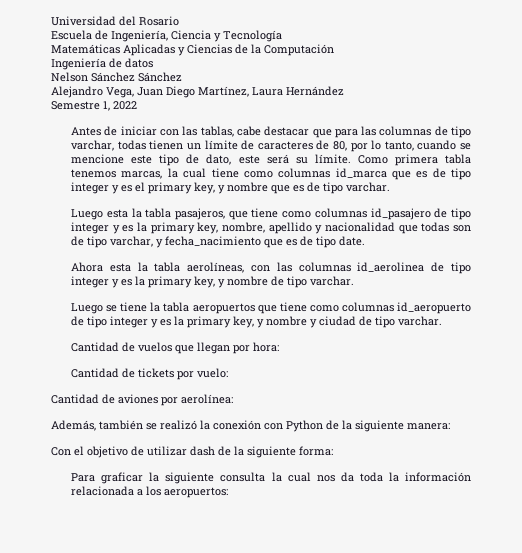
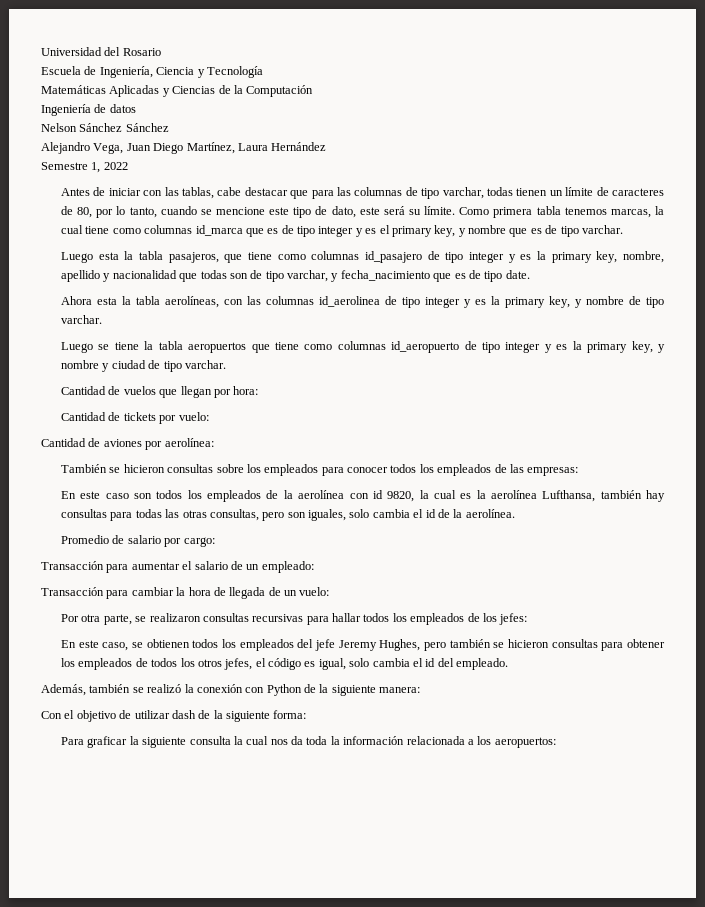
(233, 399) none -> [60,464,579,476] [60,490,666,502] [60,509,515,521] [60,535,215,547] [41,561,314,573] [41,587,330,599] [60,613,528,625] [60,639,665,651] [60,658,508,670] // También se hicieron consultas sobre los empleados para conocer todos los empleados de las empresas: // En este caso son todos los empleados de la aerolínea con id 9820, la cual es la aerolínea Lufthansa, también hay consultas para todas las otras consultas, pero son iguales, solo cambia el id de la aerolínea. // Promedio de salario por cargo: // Transacción para aumentar el salario de un empleado: // Transacción para cambiar la hora de llegada de un vuelo: // Por otra parte, se realizaron consultas recursivas para hallar todos los empleados de los jefes: // En este caso, se obtienen todos los empleados del jefe Jeremy Hughes, pero también se hicieron consultas para obtener los empleados de todos los otros jefes, el código es igual, solo cambia el id del empleado.

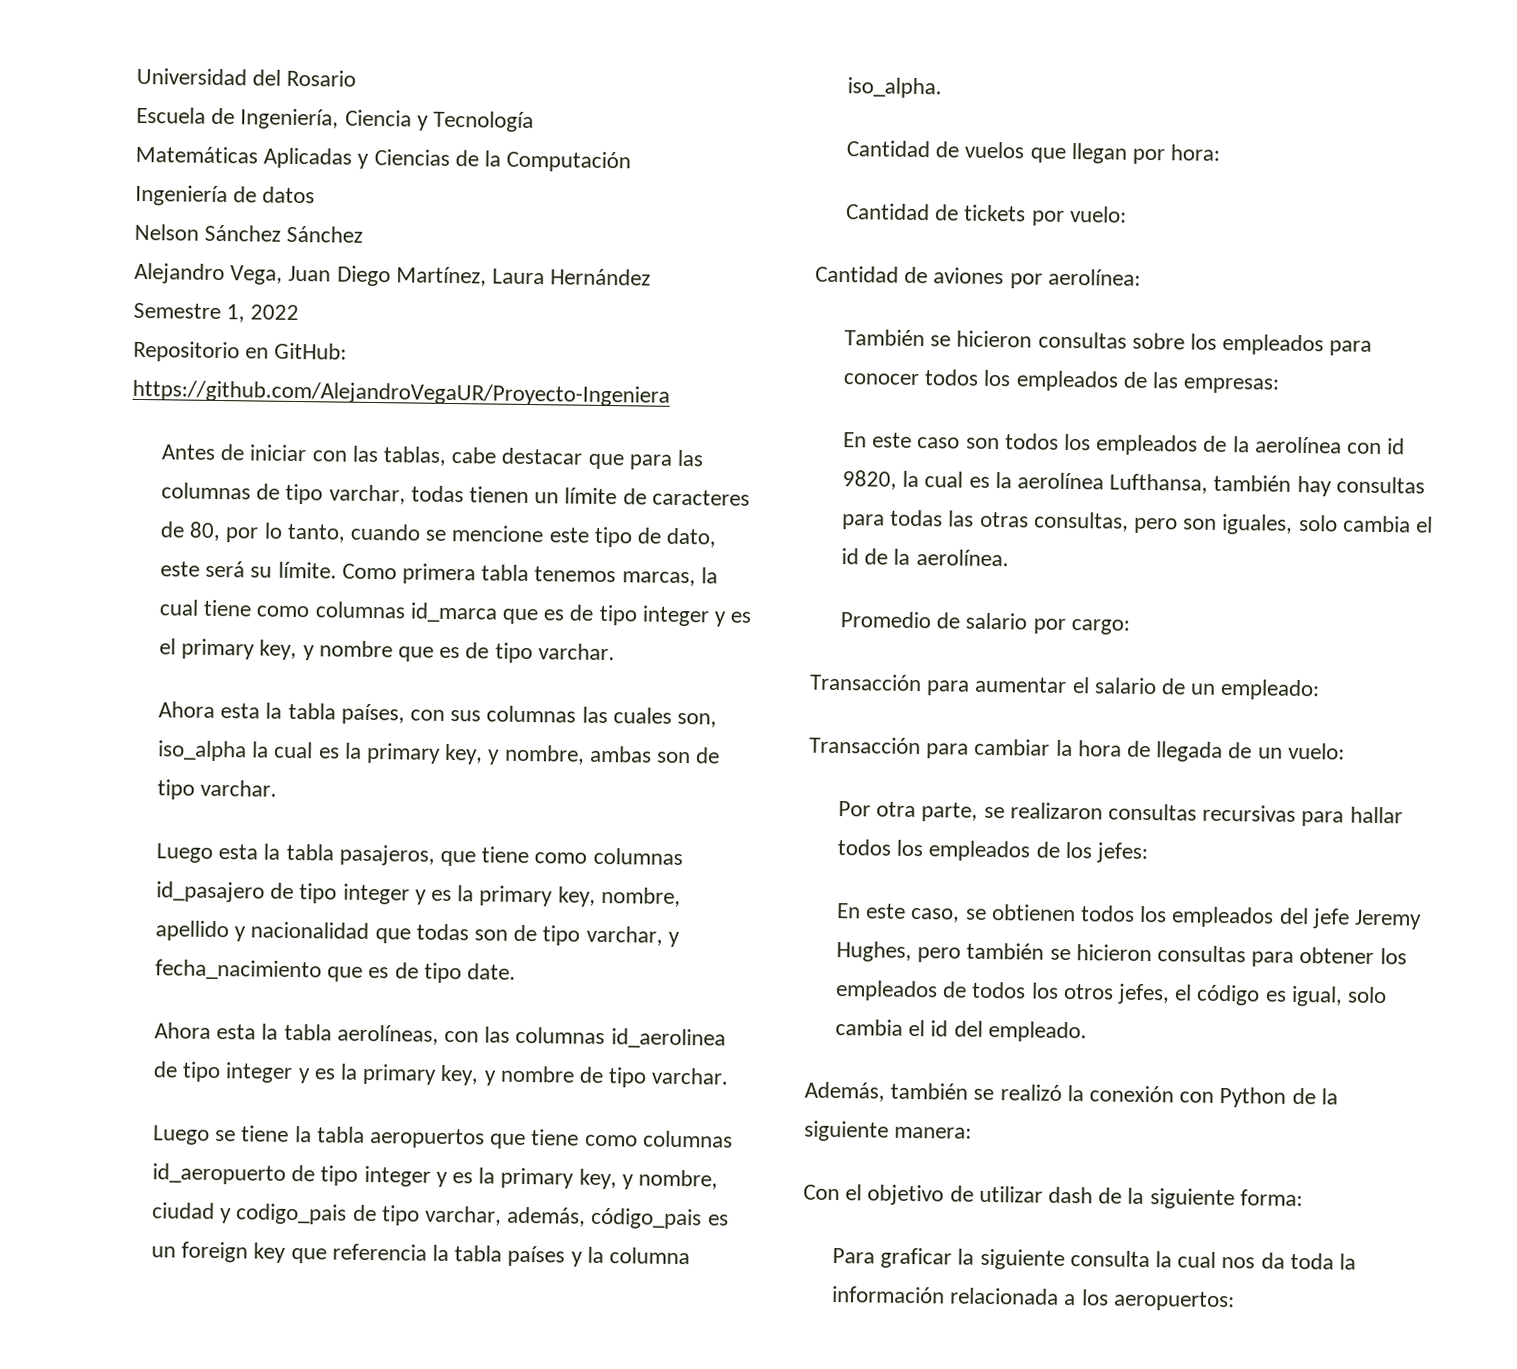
(128, 166) none -> [133,340,348,363] [132,379,670,407] // Repositorio en GitHub: https://github.com/AlejandroVegaUR/Proyecto-Ingeniera
(623, 229) none -> [157,701,717,728] [156,740,721,765] [156,779,278,800] // Ahora esta la tabla países, con sus columnas las cuales son, iso_alpha la cual es la primary key, y nombre, ambas son de tipo varchar.
[60,360,226,372] nombre y ciudad de tipo varchar. -> [637,1169,718,1190] [151,1202,729,1230] [150,1241,690,1267] [846,77,942,99] nombre, ciudad y codigo_pais de tipo varchar, además, código_pais es un foreign key que referencia la tabla países y la columna iso_alpha.

